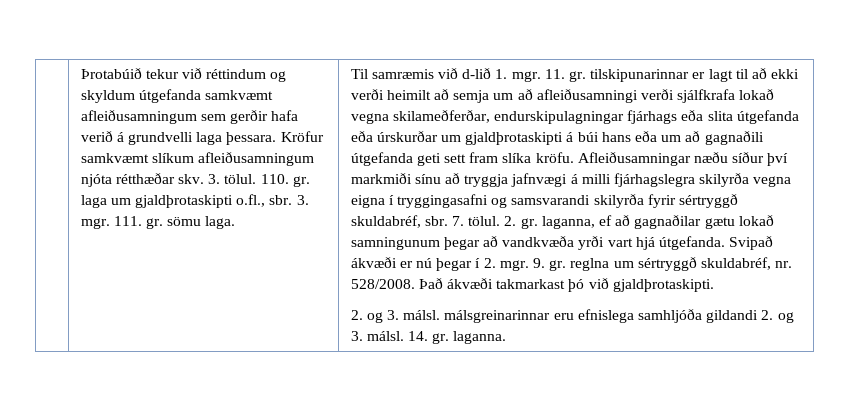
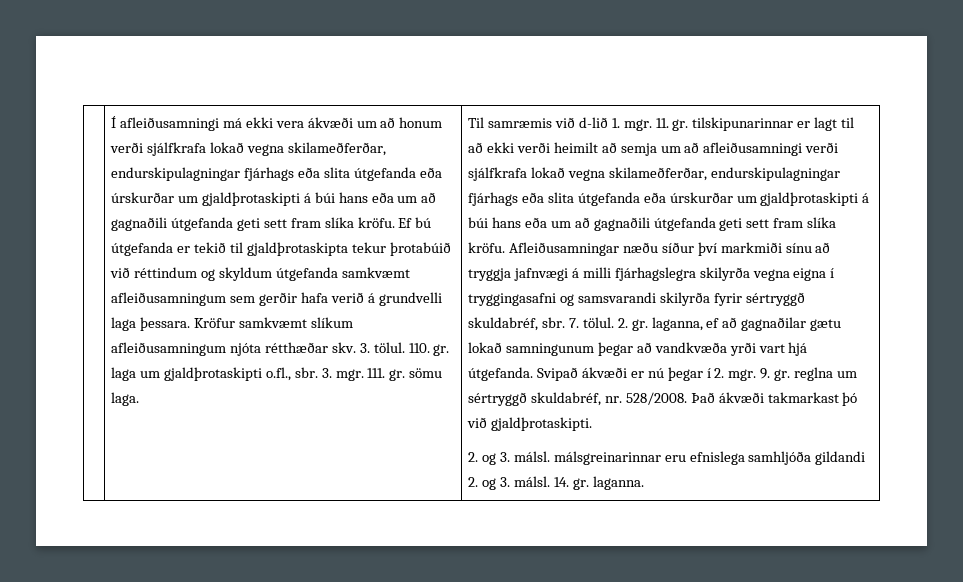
[80,68,179,79] | Þrotabúið tekur -> [111,116,443,131] [110,142,386,156] [111,167,442,181] [111,192,437,206] [111,217,432,231] [111,242,451,256] | Í afleiðusamningi má ekki vera ákvæði um að honum verði sjálfkrafa lokað vegna skilameðferðar, endurskipulagningar fjárhags eða slita útgefanda eða úrskurðar um gjaldþrotaskipti á búi hans eða um að gagnaðili útgefanda geti sett fram slíka kröfu. Ef bú útgefanda er tekið til gjaldþrotaskipta tekur þrotabúið

